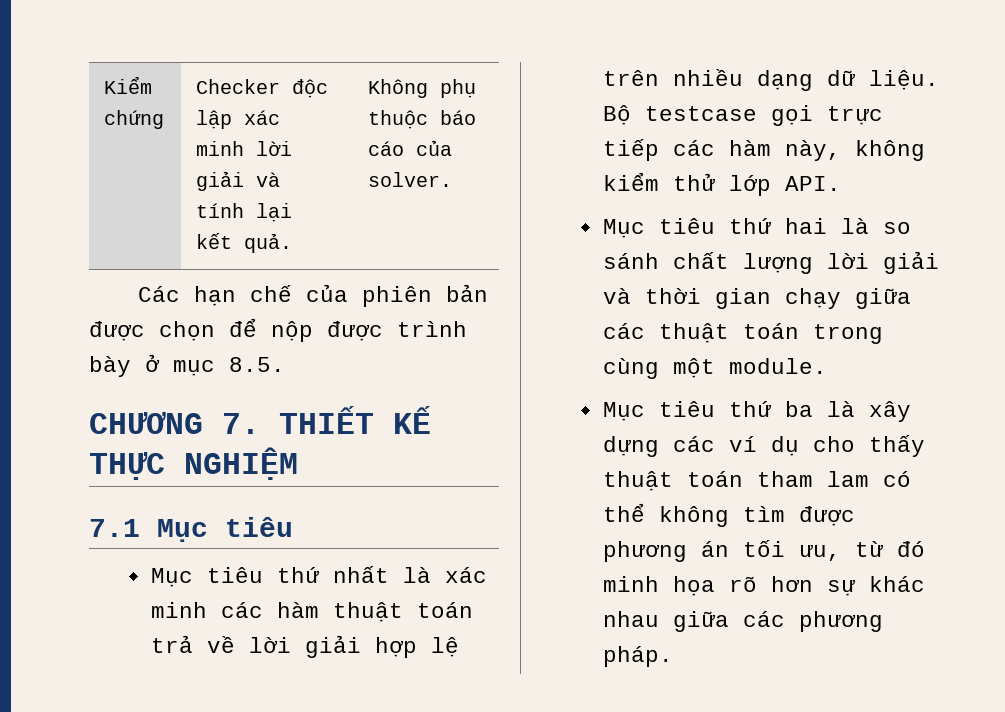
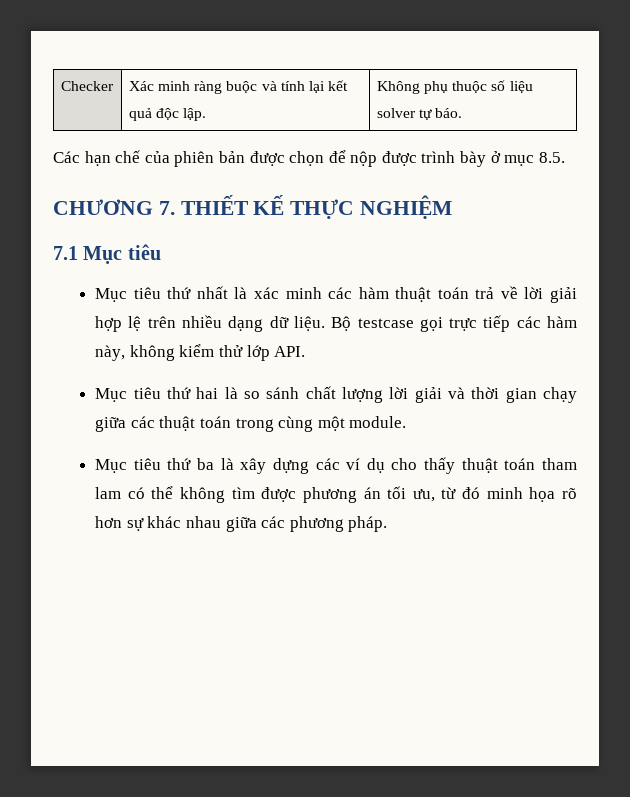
[104,76,153,94] [104,110,165,129] [196,79,329,98] [196,110,281,129] [196,141,293,156] [196,171,245,191] Kiểm chứng | Checker độc lập xác minh lời giải -> [60,81,114,91] [128,81,258,94] Checker | Xác minh ràng buộc
[244,233,293,253] quả. -> [128,108,207,121] quả độc lập.
[440,110,477,125] [368,140,453,156] [368,172,453,187] báo cáo của solver. -> [491,80,533,93] [376,108,463,120] số liệu solver tự báo.

